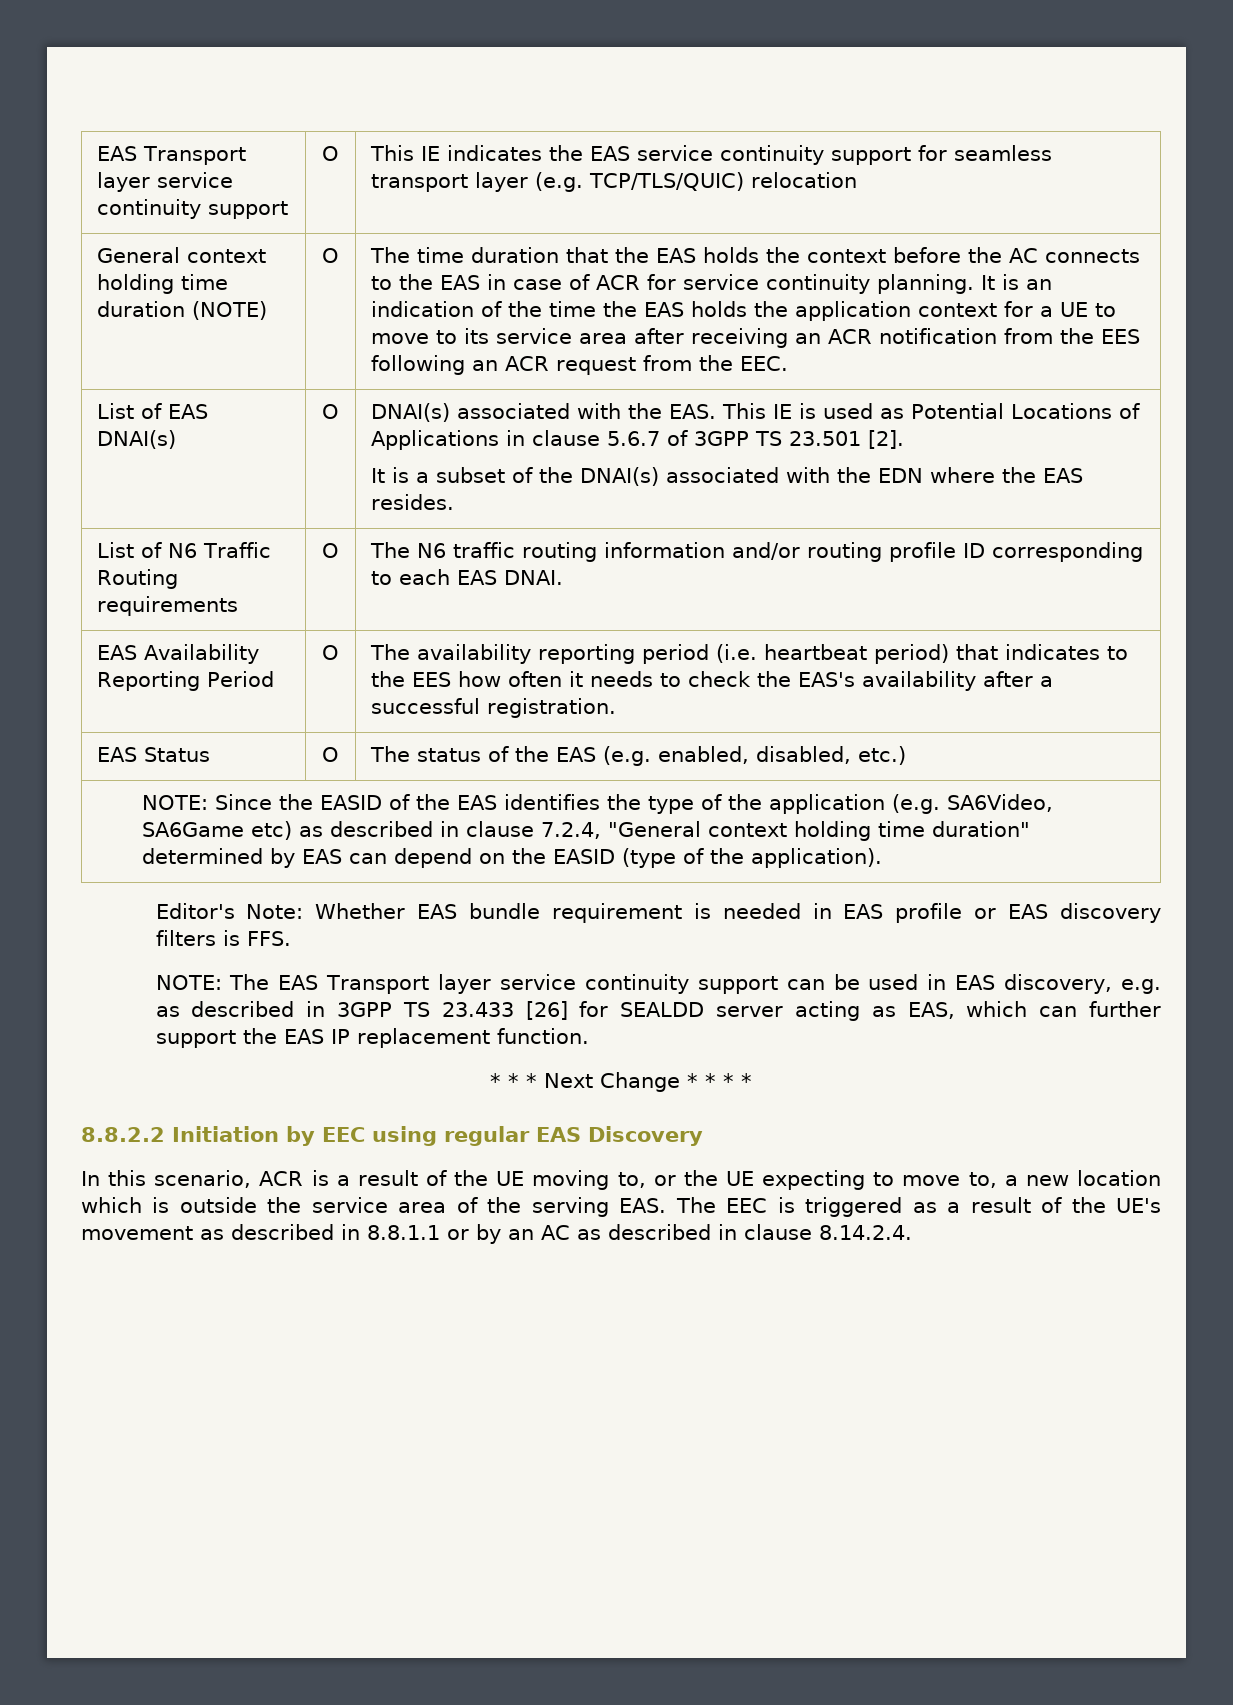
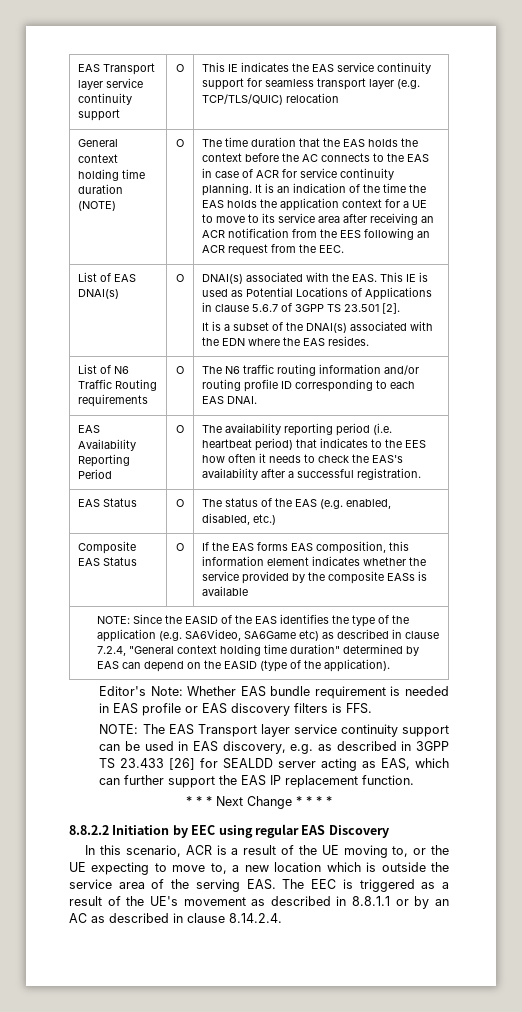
(907, 755) none -> [78,541,137,554] [78,557,138,566] [176,543,184,551] [202,541,410,554] [202,556,427,566] [202,571,428,584] [202,586,249,596] // Composite EAS Status | O | If the EAS forms EAS composition, this information element indicates whether the service provided by the composite EASs is available

